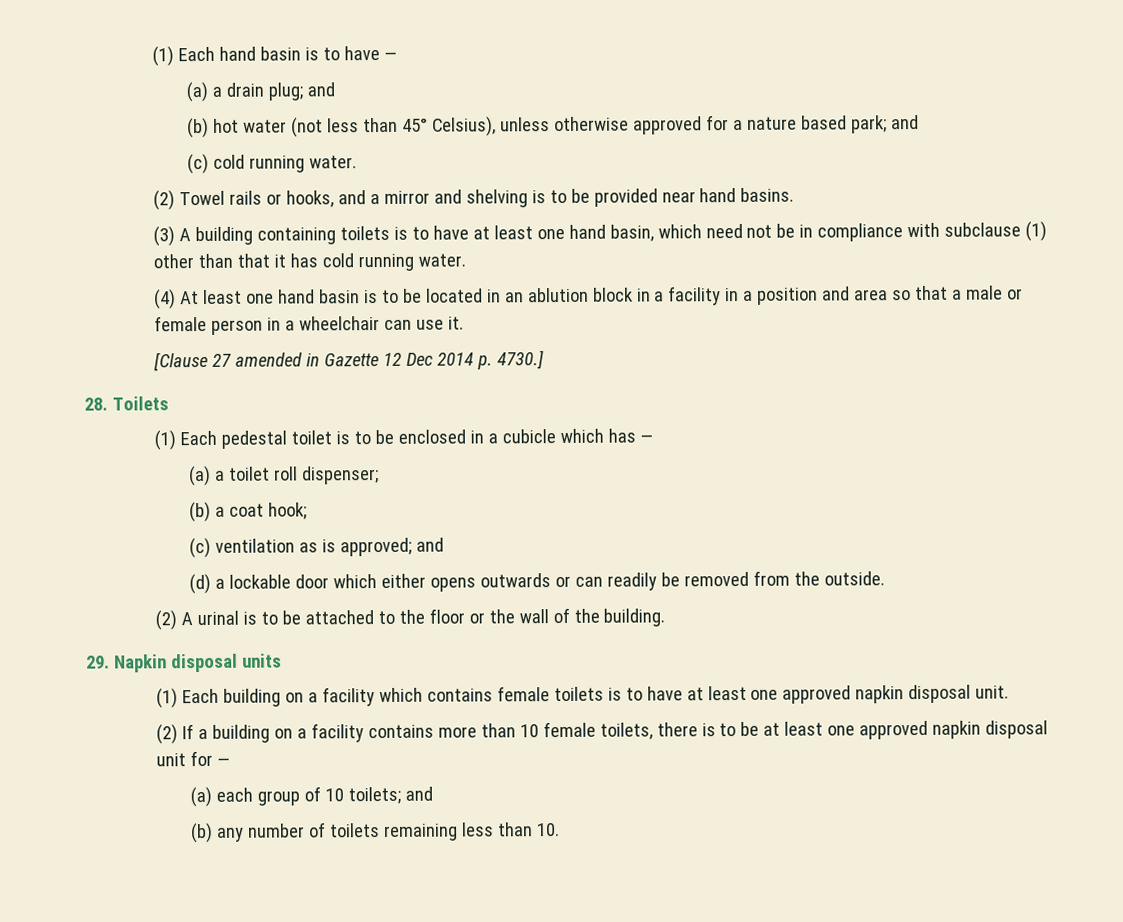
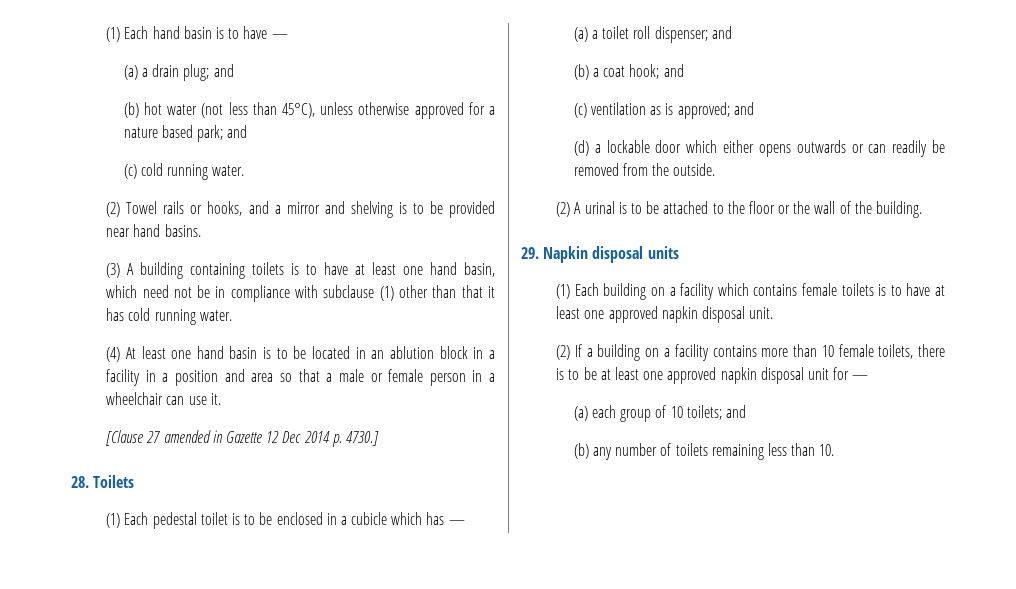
[402,116,497,137] 45° Celsius), -> [282,103,316,118] 45°C),
(380, 475) none -> [711,26,732,39] and
(308, 511) none -> [663,64,684,77] and

